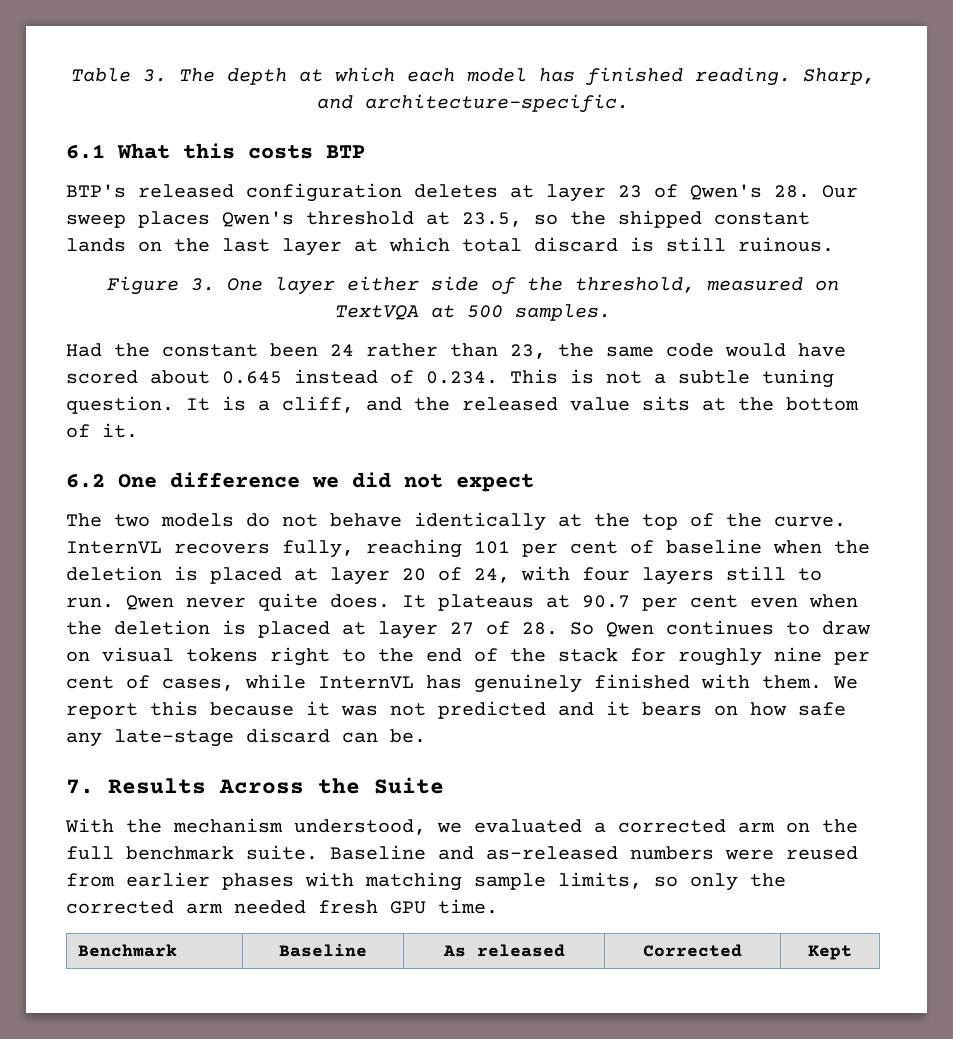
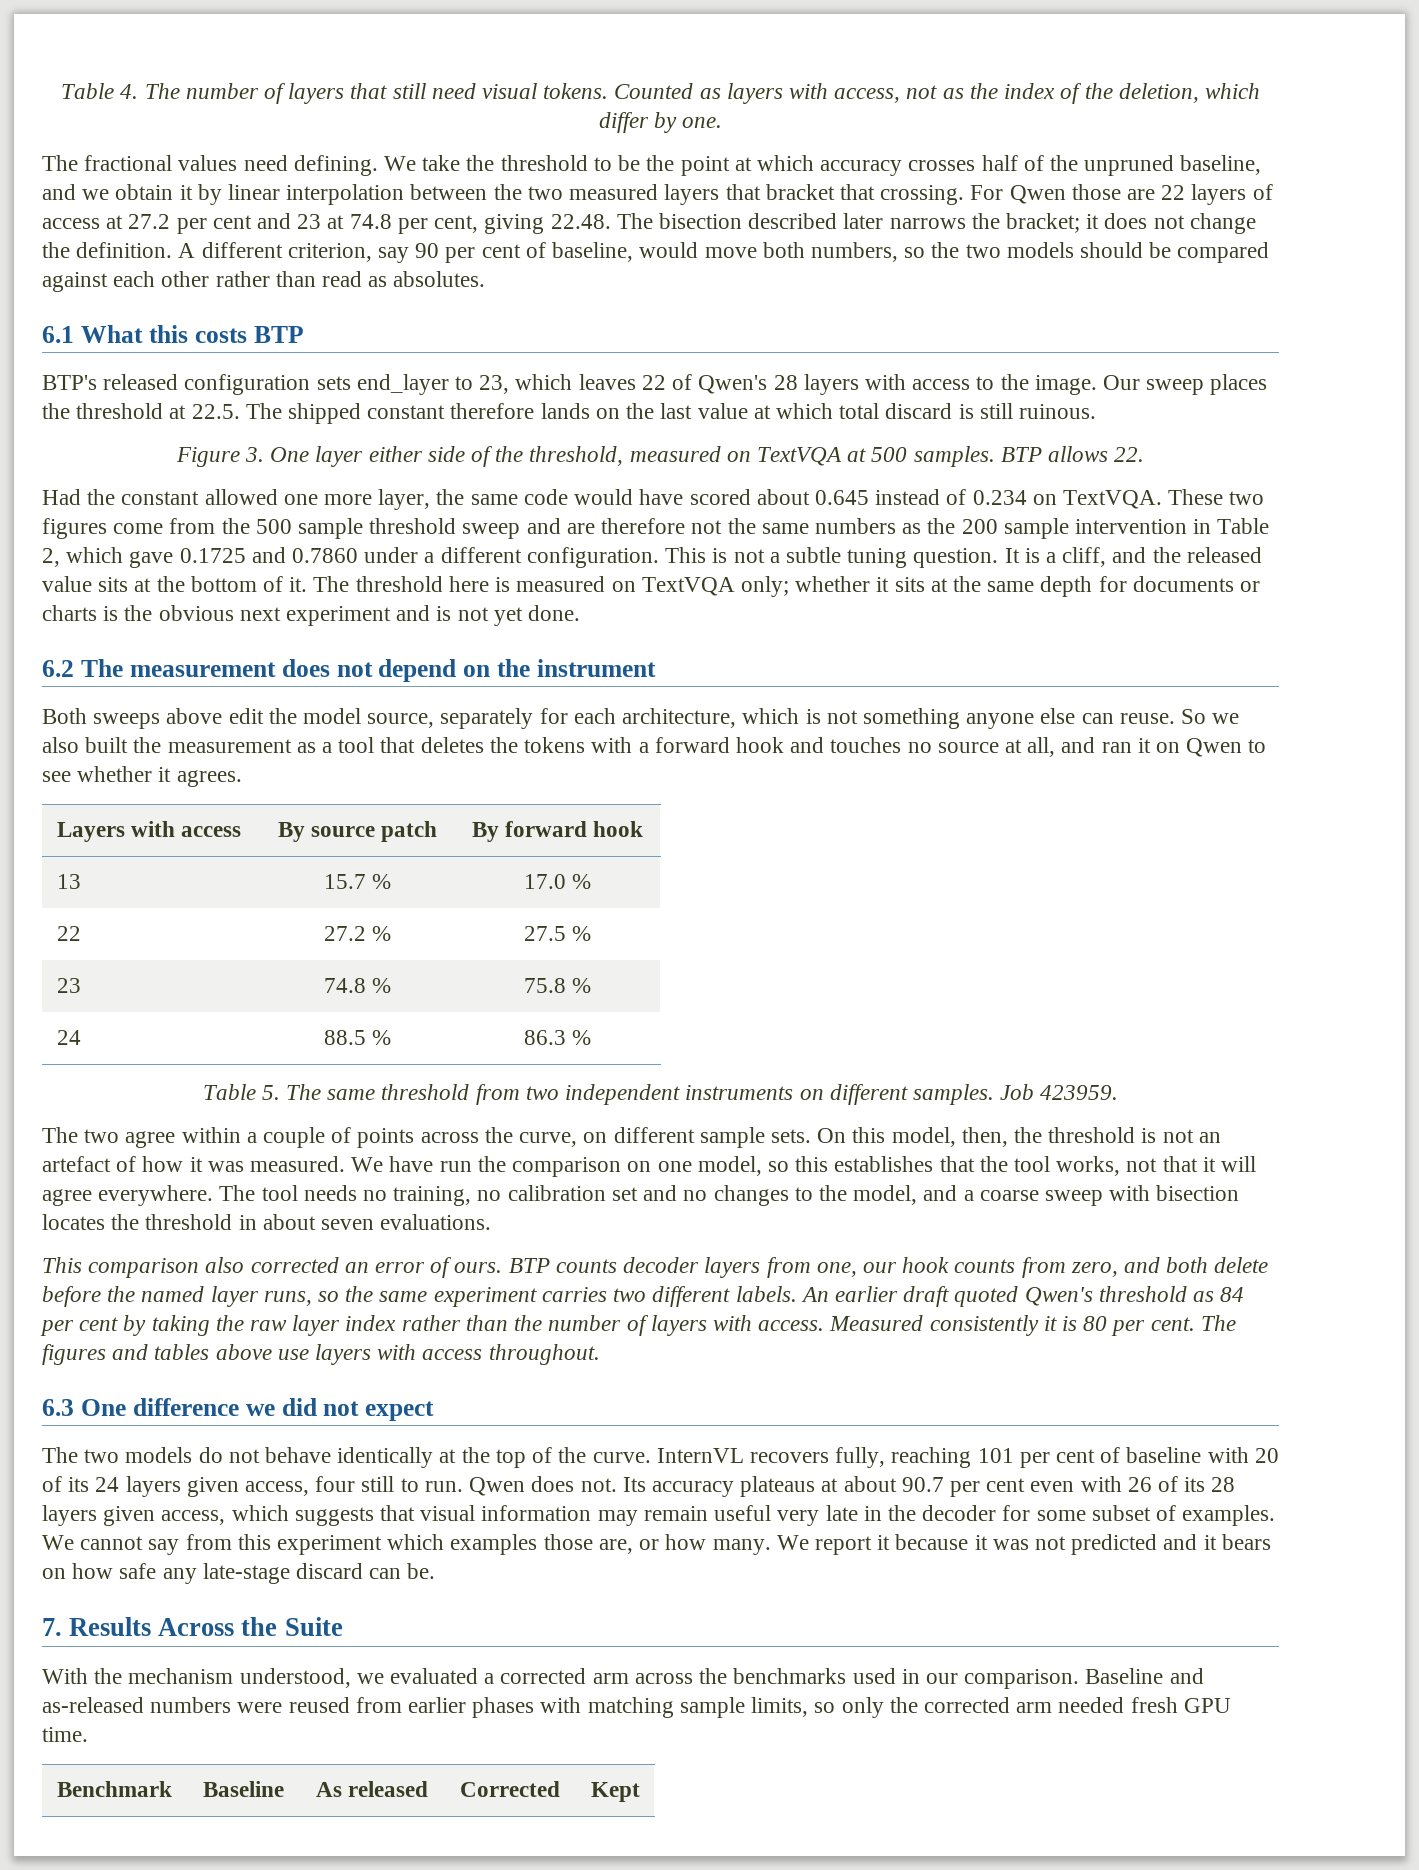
[71,67,875,86] [317,94,629,113] Table 3. The depth at which each model has finished reading. Sharp, and architecture-specific. -> [61,83,1260,104] [598,112,723,133] [42,155,1262,176] [42,184,1273,205] [42,213,1256,234] [42,242,1270,263] [42,271,486,292] Table 4. The number of layers that still need visual tokens. Counted as layers with access, not as the index of the deletion, which differ by one. // The fractional values need defining. We take the threshold to be the point at which accuracy crosses half of the unpruned baseline, and we obtain it by linear interpolation between the two measured layers that bracket that crossing. For Qwen those are 22 layers of access at 27.2 per cent and 23 at 74.8 per cent, giving 22.48. The bisection described later narrows the bracket; it does not change the definition. A different criterion, say 90 per cent of baseline, would move both numbers, so the two models should be compared against each other rather than read as absolutes.
[414,184,810,202] deletes at layer 23 of Qwen's 28. -> [316,374,1097,395] sets end_layer to 23, which leaves 22 of Qwen's 28 layers with access to the image.
[222,211,294,227] Qwen's -> [42,403,70,419] the
[462,211,606,227] 23.5, so the -> [191,403,282,419] 22.5. The
(810, 218) none -> [450,403,535,419] therefore
[282,238,342,256] layer -> [697,403,748,419] value
(611, 312) none -> [1000,446,1145,462] BTP allows 22.
[270,343,546,359] been 24 rather than 23, -> [204,489,431,510] allowed one more layer,
[426,371,498,384] 0.234. -> [972,489,1265,509] [42,518,1270,539] [42,547,659,568] 0.234 on TextVQA. These two figures come from the 500 sample threshold sweep and are therefore not the same numbers as the 200 sample intervention in Table 2, which gave 0.1725 and 0.7860 under a different configuration.
[66,474,105,488] // 6.2 -> [313,576,1261,597] [42,605,581,626] [42,659,657,682] [42,708,1240,729] [42,737,1267,757] [42,766,242,787] [56,821,242,842] [277,821,438,842] [471,821,644,842] [56,874,81,889] [323,874,392,889] [523,874,592,889] [56,926,81,941] [323,926,392,941] [523,926,592,941] [56,978,81,993] [323,978,392,993] [523,978,592,993] [56,1030,81,1045] [323,1030,392,1045] [523,1030,592,1045] [202,1084,1119,1105] [42,1127,1221,1148] [42,1156,1257,1177] [42,1185,1240,1206] [42,1214,492,1230] [42,1257,1269,1278] [42,1286,1245,1307] [40,1315,1236,1336] [42,1344,600,1365] [42,1399,74,1416] The threshold here is measured on TextVQA only; whether it sits at the same depth for documents or charts is the obvious next experiment and is not yet done. // 6.2 The measurement does not depend on the instrument // Both sweeps above edit the model source, separately for each architecture, which is not something anyone else can reuse. So we also built the measurement as a tool that deletes the tokens with a forward hook and touches no source at all, and ran it on Qwen to see whether it agrees. // Layers with access | By source patch | By forward hook // 13 | 15.7 % | 17.0 % // 22 | 27.2 % | 27.5 % // 23 | 74.8 % | 75.8 % // 24 | 88.5 % | 86.3 % // Table 5. The same threshold from two independent instruments on different samples. Job 423959. // The two agree within a couple of points across the curve, on different sample sets. On this model, then, the threshold is not an artefact of how it was measured. We have run the comparison on one model, so this establishes that the tool works, not that it will agree everywhere. The tool needs no training, no calibration set and no changes to the model, and a coarse sweep with bisection locates the threshold in about seven evaluations. // This comparison also corrected an error of ours. BTP counts decoder layers from one, our hook counts from zero, and both delete before the named layer runs, so the same experiment carries two different labels. An earlier draft quoted Qwen's threshold as 84 per cent by taking the raw layer index rather than the number of layers with access. Measured consistently it is 80 per cent. The figures and tables above use layers with access throughout. // 6.3
[773,540,870,554] [66,566,822,585] [66,593,426,611] when the deletion is placed at layer 20 of 24, with four layers still to run. Qwen never quite does. It -> [1207,1447,1279,1463] [42,1476,734,1497] with 20 of its 24 layers given access, four still to run. Qwen does not. Its accuracy
(570, 601) none -> [843,1476,897,1492] about
[809,594,858,608] [66,620,871,639] [66,647,870,666] [66,674,822,693] when the deletion is placed at layer 27 of 28. So Qwen continues to draw on visual tokens right to the end of the stack for roughly nine per cent of cases, while InternVL has genuinely finished with them. -> [1080,1476,1236,1492] [42,1505,1276,1526] [42,1534,771,1555] with 26 of its 28 layers given access, which suggests that visual information may remain useful very late in the decoder for some subset of examples. We cannot say from this experiment which examples those are, or how many.
[150,701,198,716] this -> [877,1535,891,1550] it
[786,819,858,833] [66,845,318,860] on the full benchmark suite. -> [634,1668,1080,1689] across the benchmarks used in our comparison.

